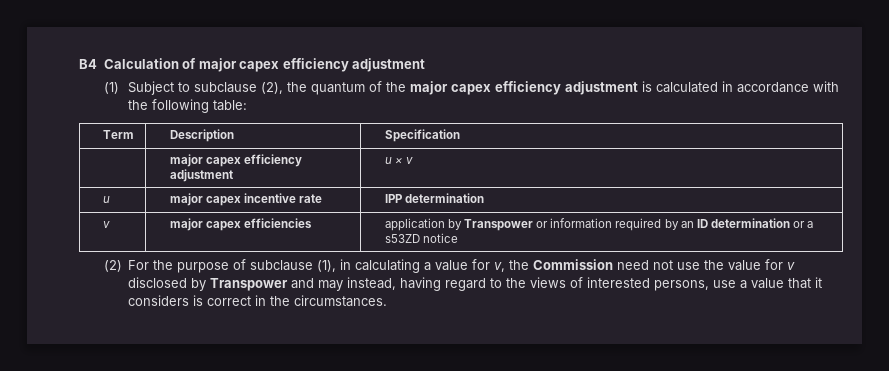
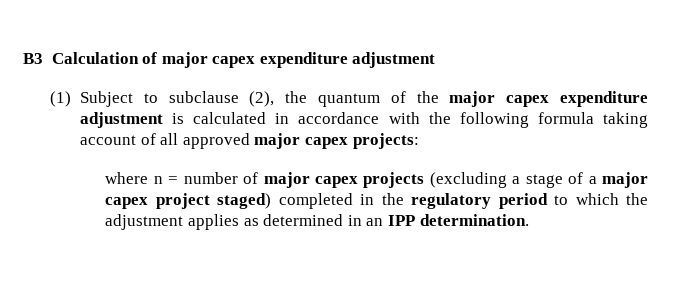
[79,59,97,69] B4 -> [23,53,43,64] B3
[282,58,349,72] efficiency -> [259,52,348,68] expenditure
[495,81,562,95] efficiency -> [560,91,648,107] expenditure
[213,100,248,111] [103,130,135,139] [169,129,234,142] [384,129,460,142] [169,154,303,167] [169,169,233,182] [384,157,414,164] [103,196,111,203] [169,193,323,206] [384,193,484,203] [103,221,111,228] [169,218,313,231] [384,218,814,231] [384,233,458,243] [103,259,796,273] [128,277,823,291] [128,295,388,307] table: // Term | Description | Specification // | major capex efficiency adjustment | u × v // u | major capex incentive rate | IPP determination // v | major capex efficiencies | application by Transpower or information required by an ID determination or a s53ZD notice // (2) For the purpose of subclause (1), in calculating a value for v, the Commission need not use the value for v disclosed by Transpower and may instead, having regard to the views of interested persons, use a value that it considers is correct in the circumstances. -> [537,112,648,128] [79,133,419,149] [105,172,648,188] [105,193,648,209] [105,214,529,230] formula taking account of all approved major capex projects: // where n = number of major capex projects (excluding a stage of a major capex project staged) completed in the regulatory period to which the adjustment applies as determined in an IPP determination.

